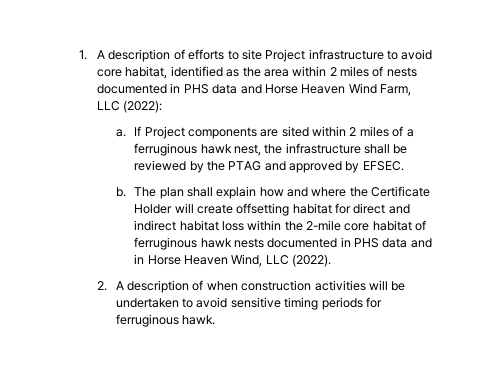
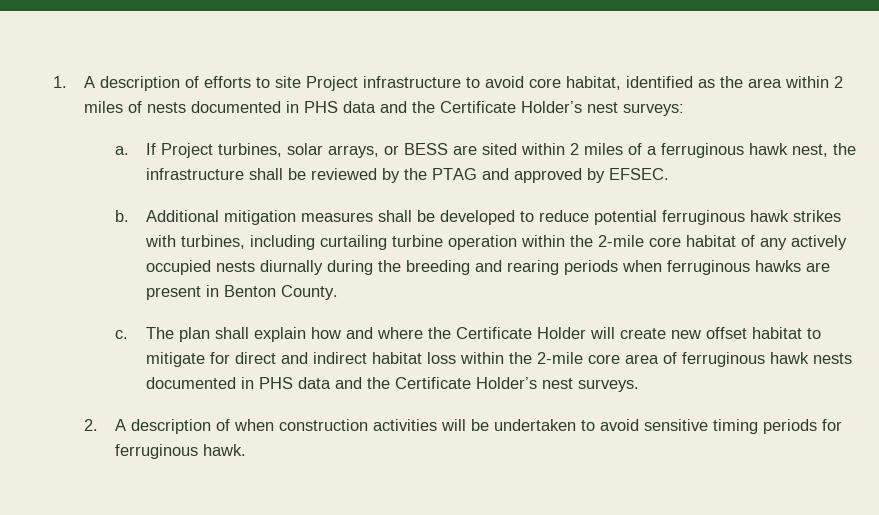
[264,83,412,96] [97,100,163,113] [115,126,257,139] Horse Heaven Wind Farm, LLC (2022): // a. If Project components -> [411,101,684,116] [114,143,448,158] the Certificate Holder’s nest surveys: // a. If Project turbines, solar arrays, or BESS
(126, 192) none -> [145,210,841,225] [144,235,847,250] [145,260,830,275] [145,285,338,300] [114,330,128,339] Additional mitigation measures shall be developed to reduce potential ferruginous hawk strikes with turbines, including curtailing turbine operation within the 2-mile core habitat of any actively occupied nests diurnally during the breeding and rearing periods when ferruginous hawks are present in Benton County. // c.
[236,203,332,216] offsetting habitat -> [670,327,821,339] [145,352,205,367] new offset habitat to mitigate
[372,220,412,231] habitat -> [624,354,659,364] area
[134,254,332,267] in Horse Heaven Wind, LLC (2022). -> [366,377,639,392] the Certificate Holder’s nest surveys.

